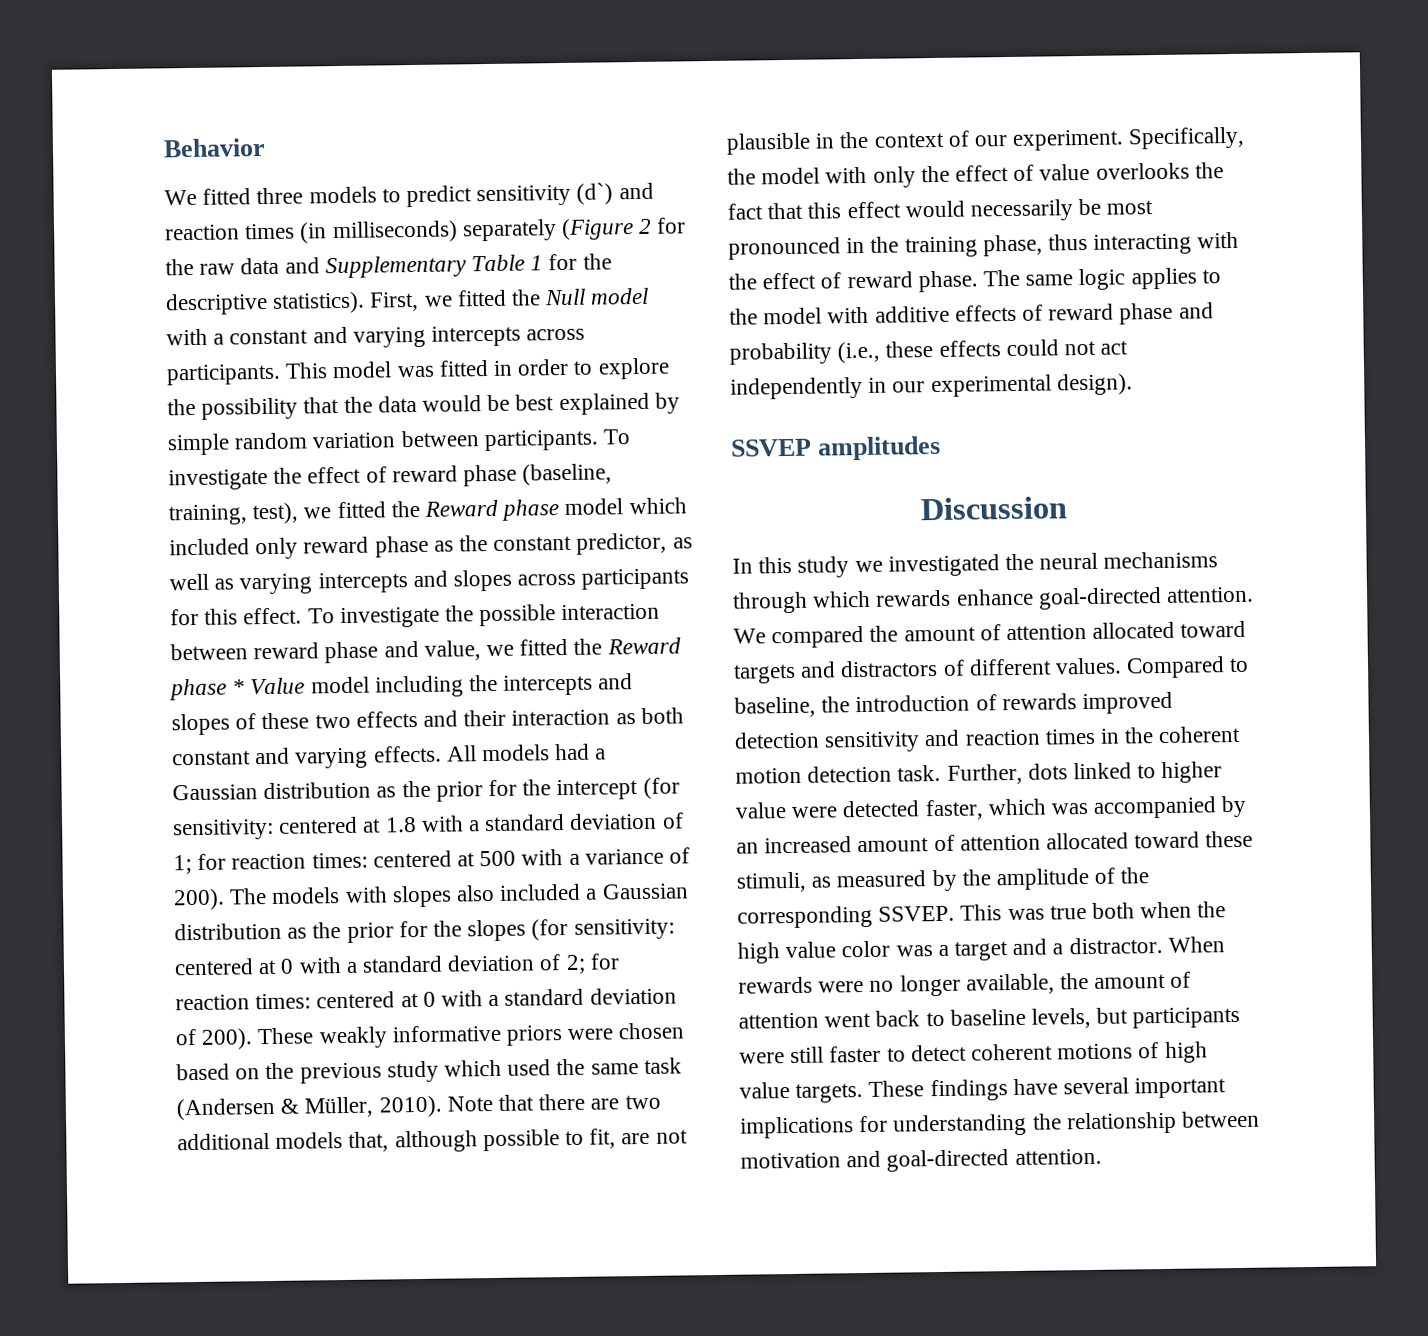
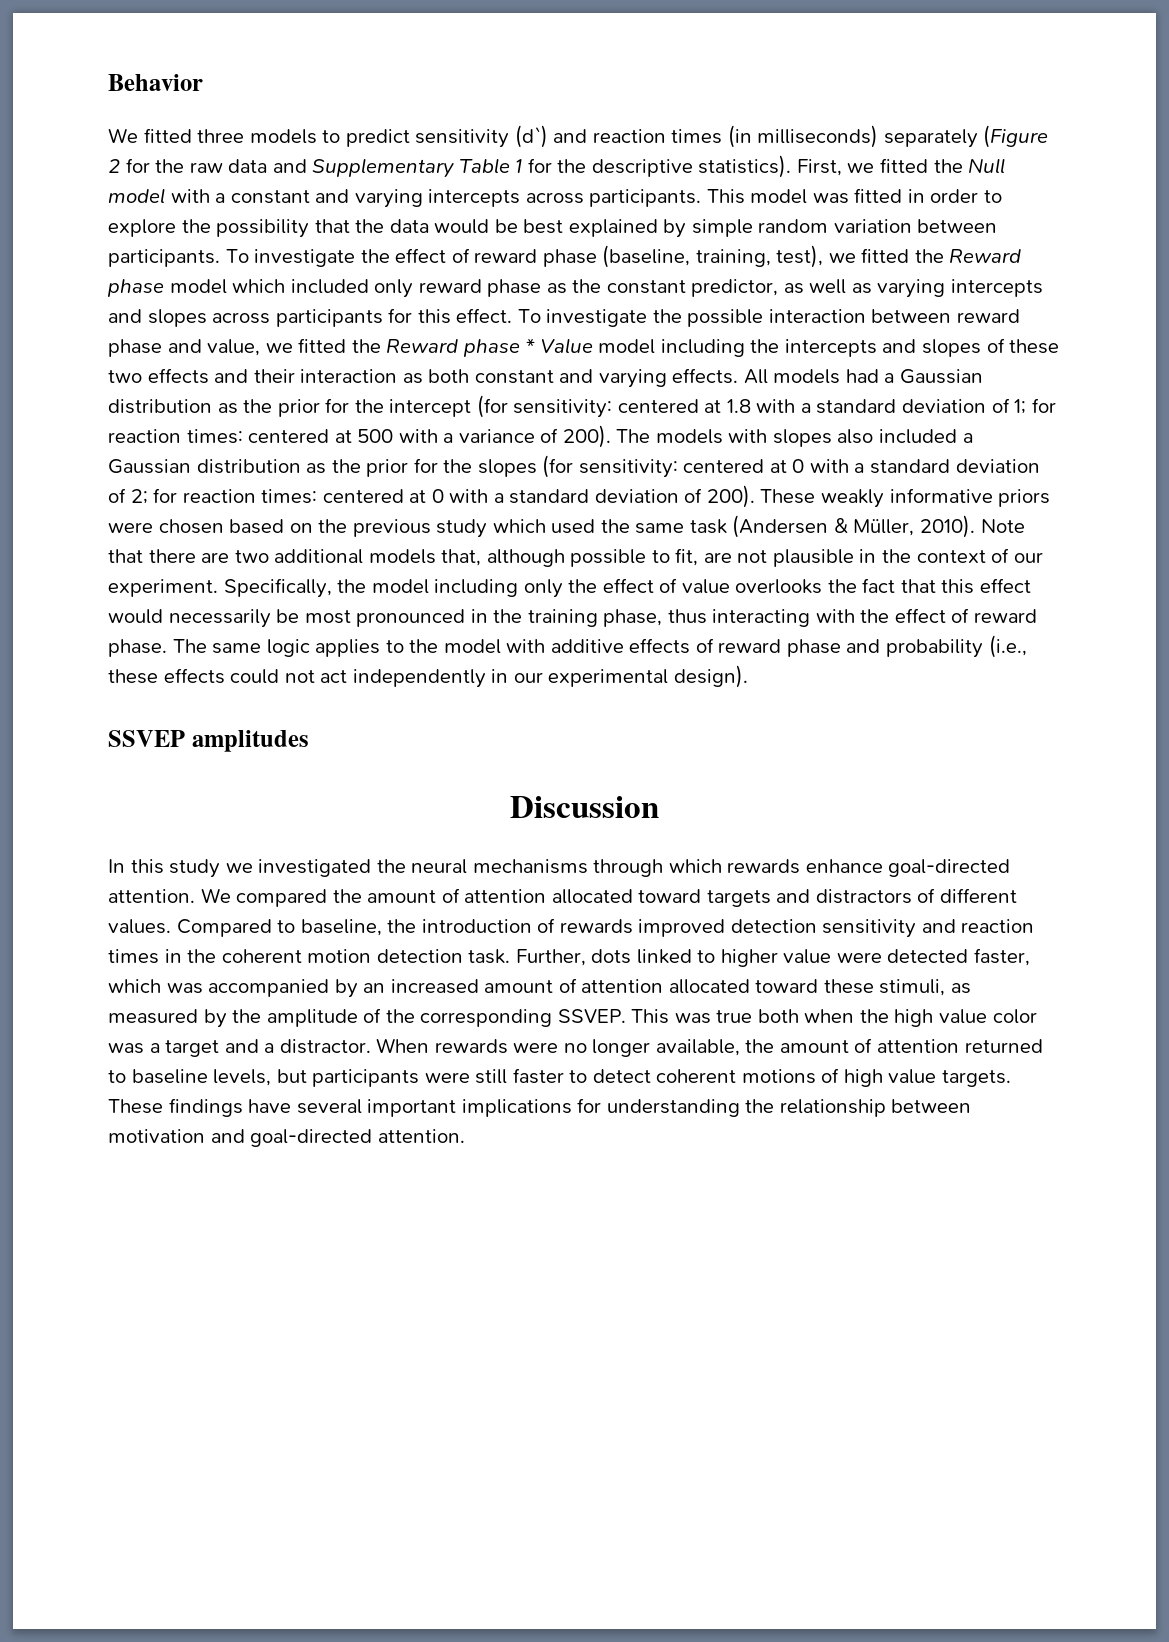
[825,166,868,184] with -> [434,579,519,597] including
[824,1010,921,1028] went back -> [964,1039,1043,1053] returned

